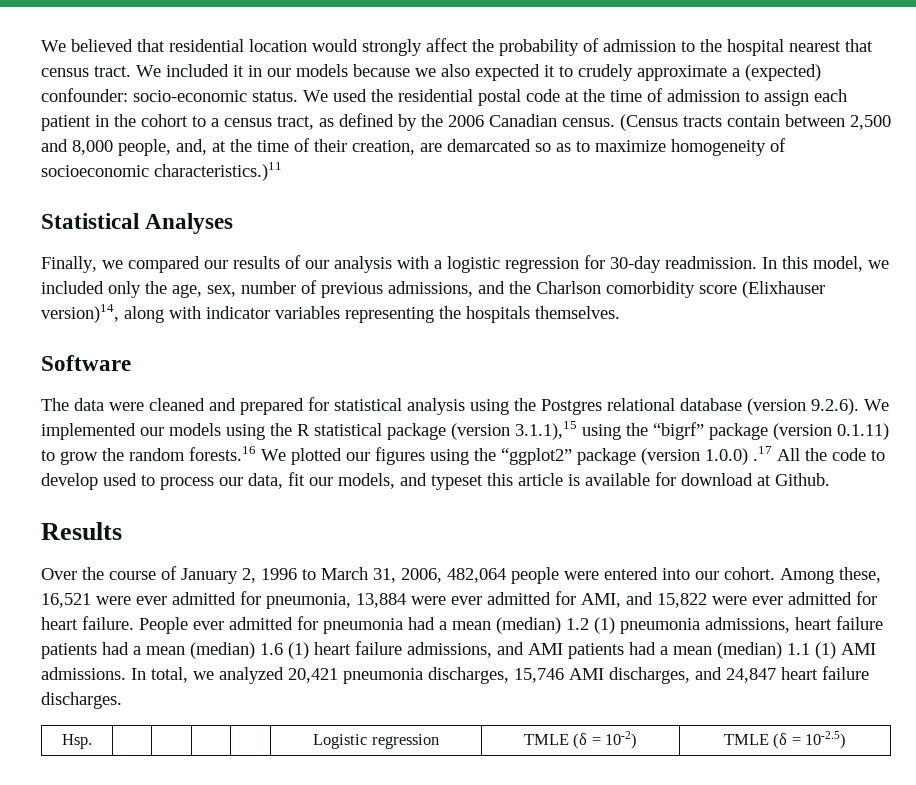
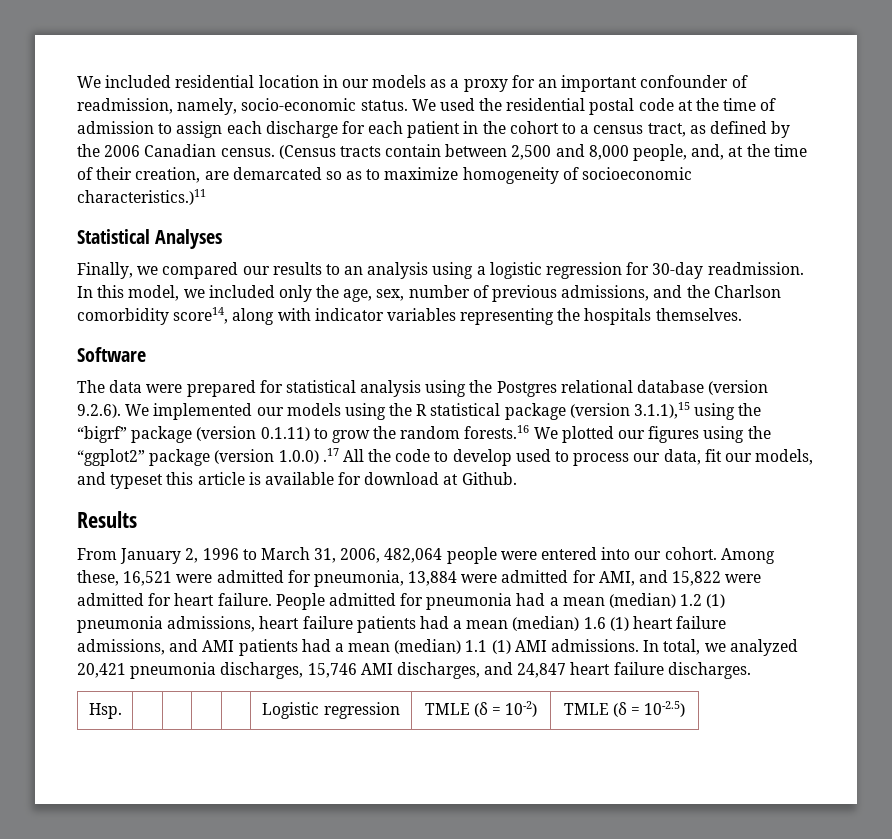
[41,38,873,56] [41,64,821,81] [41,88,128,102] We believed that residential location would strongly affect the probability of admission to the hospital nearest that census tract. We included it in our models because we also expected it to crudely approximate a (expected) confounder: -> [77,75,748,92] [77,98,238,115] We included residential location in our models as a proxy for an important confounder of readmission, namely,
(847, 95) none -> [265,121,404,138] discharge for each
[285,255,429,273] of our analysis with -> [325,262,474,279] to an analysis using
[699,281,825,298] [41,304,119,323] score (Elixhauser version)14, -> [173,307,229,324] score14,
[149,398,236,411] cleaned and -> (183, 388) none
[41,566,177,580] Over the course of -> [77,548,117,560] From
[136,596,167,605] ever -> (213, 578) none
[451,596,482,605] ever -> (498, 578) none
[752,596,783,605] ever -> (762, 578) none
[193,621,224,630] ever -> (325, 601) none

